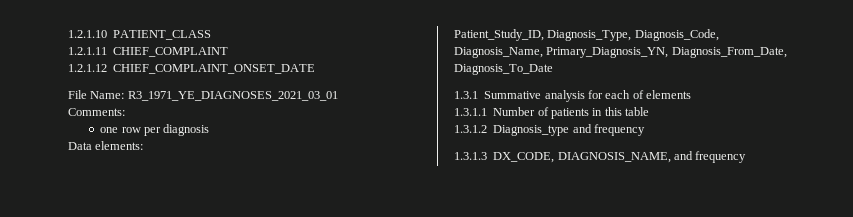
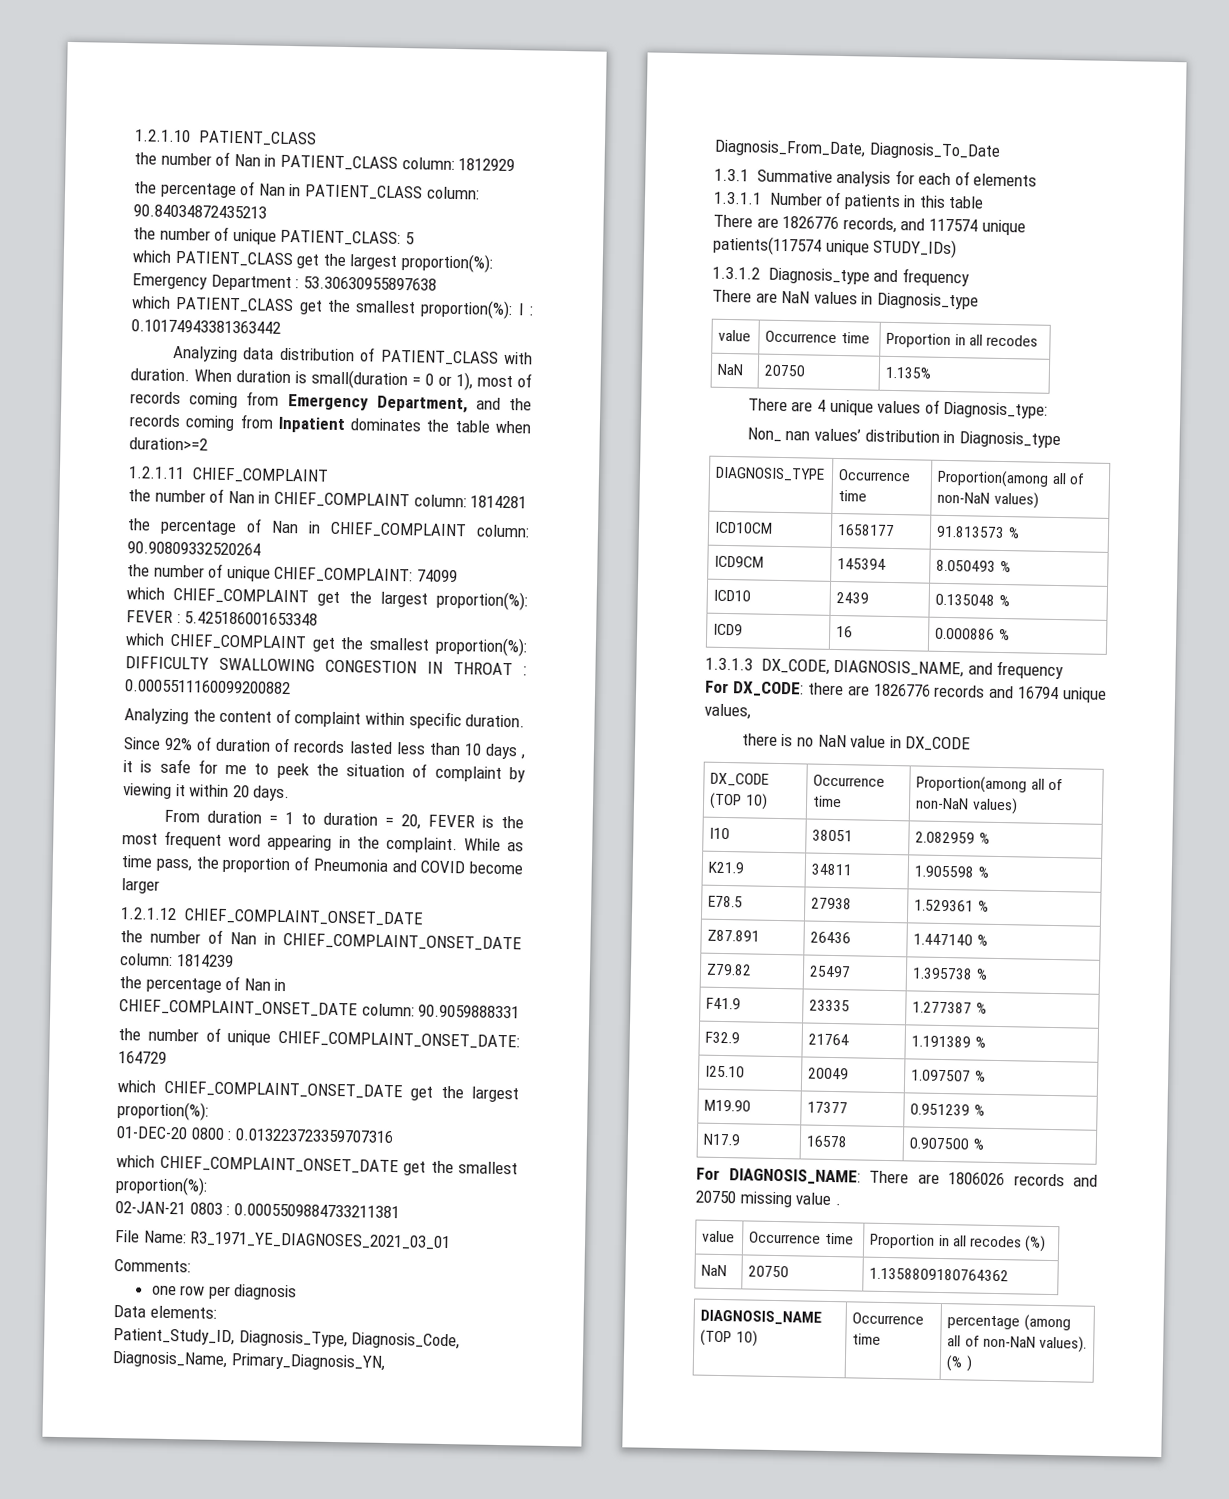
[68,47,229,57] [68,64,316,74] 1.2.1.11 CHIEF_COMPLAINT // 1.2.1.12 CHIEF_COMPLAINT_ONSET_DATE -> [134,151,516,172] [134,181,480,201] [133,204,267,219] [133,226,415,247] [132,250,493,273] [132,273,437,292] [131,296,534,320] [131,319,281,334] [171,345,533,366] [130,368,532,391] [130,391,532,414] [129,414,531,434] [129,437,208,451] [128,466,329,484] [128,488,528,509] [127,518,530,539] [127,541,261,556] [127,563,458,584] [126,587,528,611] [126,610,319,626] [125,633,529,657] [125,656,527,676] [124,679,291,695] [124,708,526,730] [123,736,525,760] [123,758,526,783] [123,783,291,802] [163,809,525,830] [122,830,524,854] [121,855,523,875] [121,878,160,894] [120,907,424,927] [120,929,522,952] [120,953,234,968] [119,975,287,993] [119,999,521,1019] [118,1027,520,1050] [118,1051,167,1064] [117,1080,519,1103] [117,1101,209,1121] [116,1126,394,1144] [116,1155,518,1176] [115,1176,208,1196] [115,1201,400,1219] the number of Nan in PATIENT_CLASS column: 1812929 // the percentage of Nan in PATIENT_CLASS column: 90.84034872435213 // the number of unique PATIENT_CLASS: 5 // which PATIENT_CLASS get the largest proportion(%): Emergency Department : 53.30630955897638 // which PATIENT_CLASS get the smallest proportion(%): I : 0.10174943381363442 // Analyzing data distribution of PATIENT_CLASS with duration. When duration is small(duration = 0 or 1), most of records coming from Emergency Department, and the records coming from Inpatient dominates the table when duration>=2 // 1.2.1.11 CHIEF_COMPLAINT // the number of Nan in CHIEF_COMPLAINT column: 1814281 // the percentage of Nan in CHIEF_COMPLAINT column: 90.90809332520264 // the number of unique CHIEF_COMPLAINT: 74099 // which CHIEF_COMPLAINT get the largest proportion(%): FEVER : 5.425186001653348 // which CHIEF_COMPLAINT get the smallest proportion(%): DIFFICULTY SWALLOWING CONGESTION IN THROAT : 0.0005511160099200882 // Analyzing the content of complaint within specific duration. // Since 92% of duration of records lasted less than 10 days , it is safe for me to peek the situation of complaint by viewing it within 20 days. // From duration = 1 to duration = 20, FEVER is the most frequent word appearing in the complaint. While as time pass, the proportion of Pneumonia and COVID become larger // 1.2.1.12 CHIEF_COMPLAINT_ONSET_DATE // the number of Nan in CHIEF_COMPLAINT_ONSET_DATE column: 1814239 // the percentage of Nan in CHIEF_COMPLAINT_ONSET_DATE column: 90.9059888331 // the number of unique CHIEF_COMPLAINT_ONSET_DATE: 164729 // which CHIEF_COMPLAINT_ONSET_DATE get the largest proportion(%): // 01-DEC-20 0800 : 0.013223723359707316 // which CHIEF_COMPLAINT_ONSET_DATE get the smallest proportion(%): // 02-JAN-21 0803 : 0.0005509884733211381
[454,124,645,136] 1.3.1.2 Diagnosis_type and frequency -> [713,214,1026,236] [713,235,958,259] [712,266,970,287] [712,289,979,310] [718,329,752,342] [765,330,870,344] [886,332,1039,349] [717,363,745,376] [764,364,807,377] [885,366,932,379] [747,398,1049,419] [746,427,1061,449] [715,466,826,482] [838,469,912,482] [838,490,868,502] [937,469,1085,488] [937,491,1039,509] [714,521,774,534] [837,524,896,537] [936,525,1020,539] [714,555,765,568] [837,558,887,570] [936,559,1011,573] [713,589,752,602] [836,592,870,604] [935,593,1010,607] [713,623,744,636] [836,626,854,638] [935,627,1010,641] There are 1826776 records, and 117574 unique patients(117574 unique STUDY_IDs) // 1.3.1.2 Diagnosis_type and frequency // There are NaN values in Diagnosis_type // value | Occurrence time | Proportion in all recodes // NaN | 20750 | 1.135% // There are 4 unique values of Diagnosis_type: // Non_ nan values’ distribution in Diagnosis_type // DIAGNOSIS_TYPE | Occurrence time | Proportion(among all of non-NaN values) // ICD10CM | 1658177 | 91.813573 % // ICD9CM | 145394 | 8.050493 % // ICD10 | 2439 | 0.135048 % // ICD9 | 16 | 0.000886 %
(747, 157) none -> [705,680,1107,703] [704,703,751,720] [741,733,972,752] [710,772,770,787] [709,792,768,810] [813,774,886,787] [812,795,843,808] [916,775,1063,794] [915,797,1018,815] [709,827,731,840] [812,829,854,842] [915,831,990,844] [708,861,745,874] [811,863,853,876] [914,865,989,878] [708,895,744,908] [811,897,853,910] [914,899,989,912] [707,929,761,942] [810,931,852,944] [913,933,988,946] [706,963,753,976] [809,965,852,978] [912,967,988,980] [706,997,742,1010] [809,999,851,1012] [912,1001,987,1014] [705,1031,741,1044] [808,1033,850,1046] [911,1035,986,1048] [705,1065,746,1078] [808,1067,850,1080] [911,1069,986,1082] [704,1099,752,1112] [807,1101,849,1114] [910,1103,985,1116] [703,1133,742,1146] [806,1135,849,1148] [909,1137,984,1150] [696,1167,1098,1187] [695,1190,841,1208] [702,1230,736,1243] [749,1231,854,1245] [869,1233,1047,1252] [701,1264,728,1277] [748,1265,790,1278] [869,1267,1010,1282] [700,1309,823,1325] [700,1329,758,1347] [852,1312,925,1325] [852,1333,882,1345] [947,1314,1071,1332] [947,1335,1088,1353] [946,1355,973,1372] // For DX_CODE: there are 1826776 records and 16794 unique values, // there is no NaN value in DX_CODE // DX_CODE (TOP 10) | Occurrence time | Proportion(among all of non-NaN values) // I10 | 38051 | 2.082959 % // K21.9 | 34811 | 1.905598 % // E78.5 | 27938 | 1.529361 % // Z87.891 | 26436 | 1.447140 % // Z79.82 | 25497 | 1.395738 % // F41.9 | 23335 | 1.277387 % // F32.9 | 21764 | 1.191389 % // I25.10 | 20049 | 1.097507 % // M19.90 | 17377 | 0.951239 % // N17.9 | 16578 | 0.907500 % // For DIAGNOSIS_NAME: There are 1806026 records and 20750 missing value . // value | Occurrence time | Proportion in all recodes (%) // NaN | 20750 | 1.1358809180764362 // DIAGNOSIS_NAME (TOP 10) | Occurrence time | percentage (among all of non-NaN values). (% )

